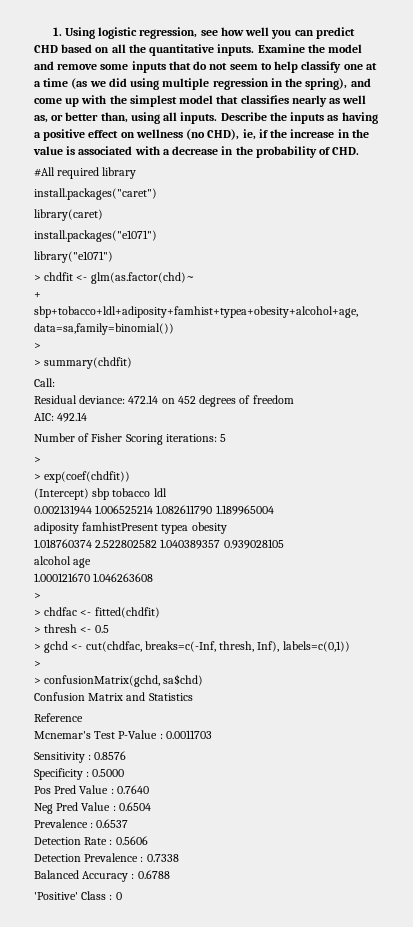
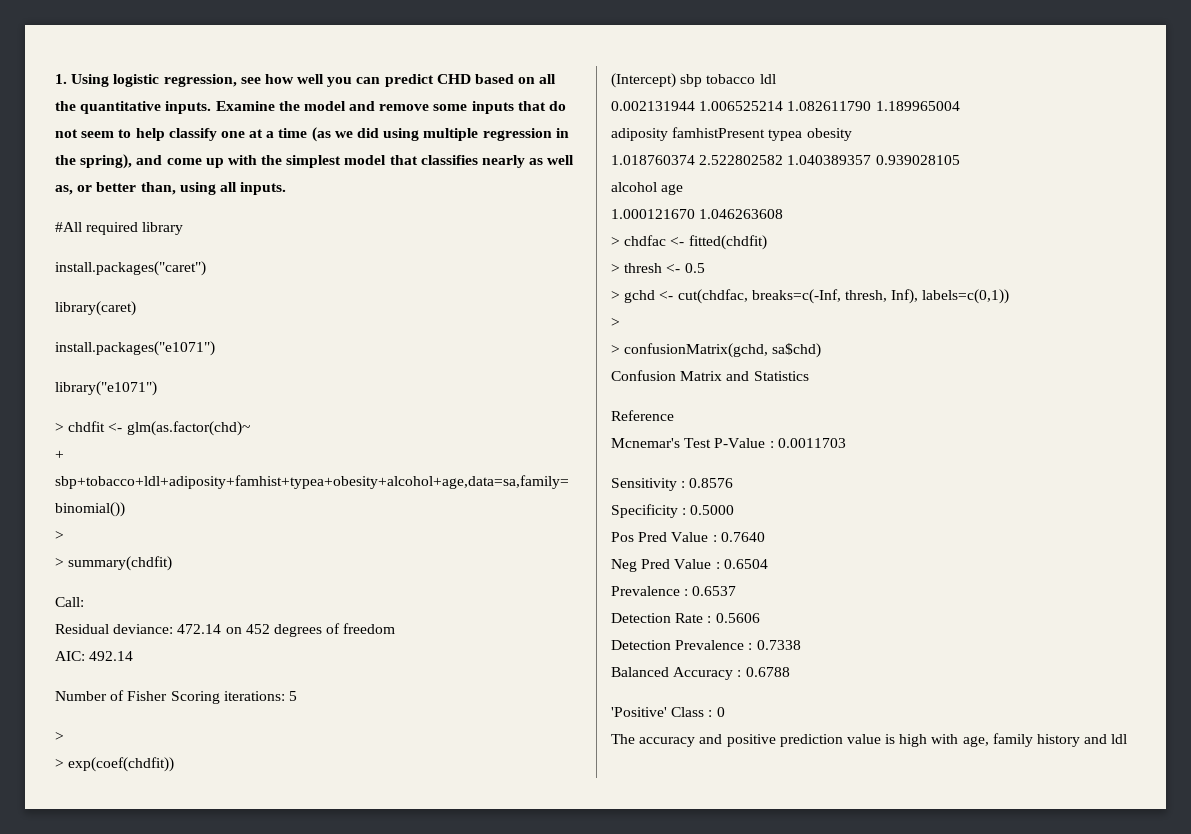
[220,112,378,124] [34,129,369,141] [33,146,360,158] Describe the inputs as having a positive effect on wellness (no CHD), ie, if the increase in the value is associated with a decrease in the probability of CHD. -> (287, 188) none
[34,610,41,616] // > -> (620, 241) none
(122, 896) none -> [611,733,1128,747] // The accuracy and positive prediction value is high with age, family history and ldl

